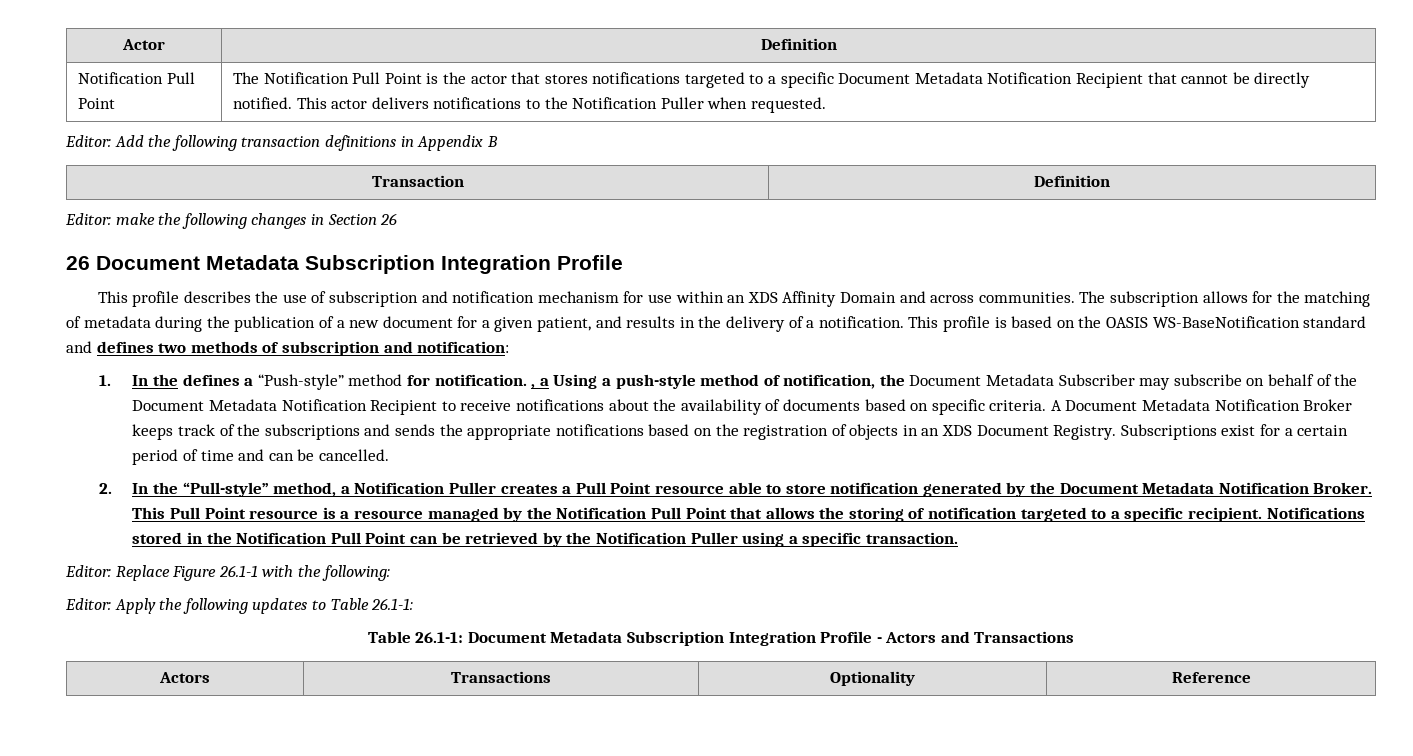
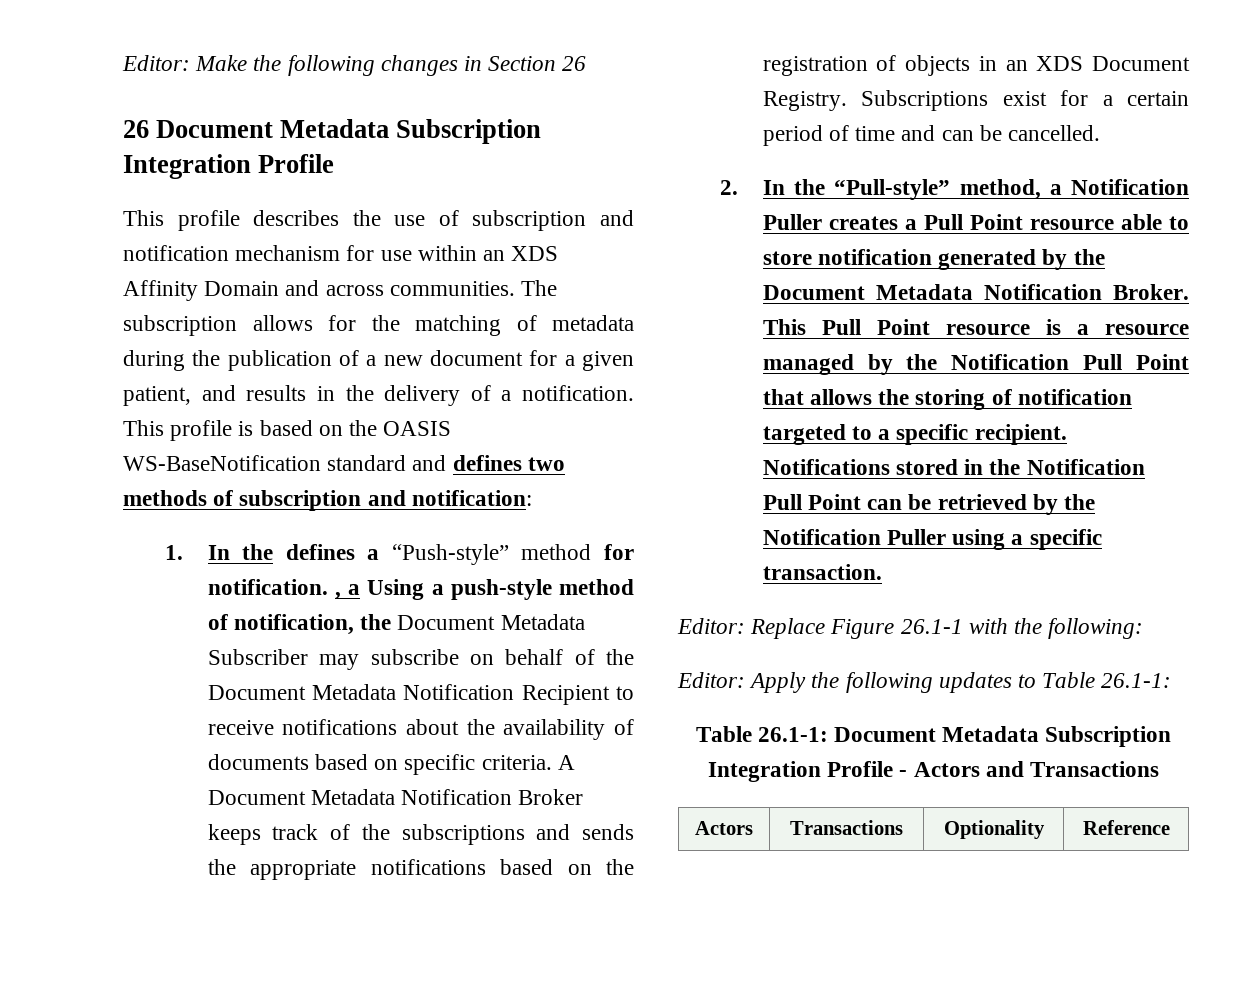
[122,39,165,50] [760,38,837,50] [77,72,195,84] [77,98,115,109] [232,72,1311,88] [232,97,826,113] [65,135,498,151] [371,175,464,187] [1034,175,1110,187] [65,213,155,225] Actor | Definition // Notification Pull Point | The Notification Pull Point is the actor that stores notifications targeted to a specific Document Metadata Notification Recipient that cannot be directly notified. This actor delivers notifications to the Notification Puller when requested. // Editor: Add the following transaction definitions in Appendix B // Transaction | Definition // Editor: make -> [122,55,248,71] Editor: Make

